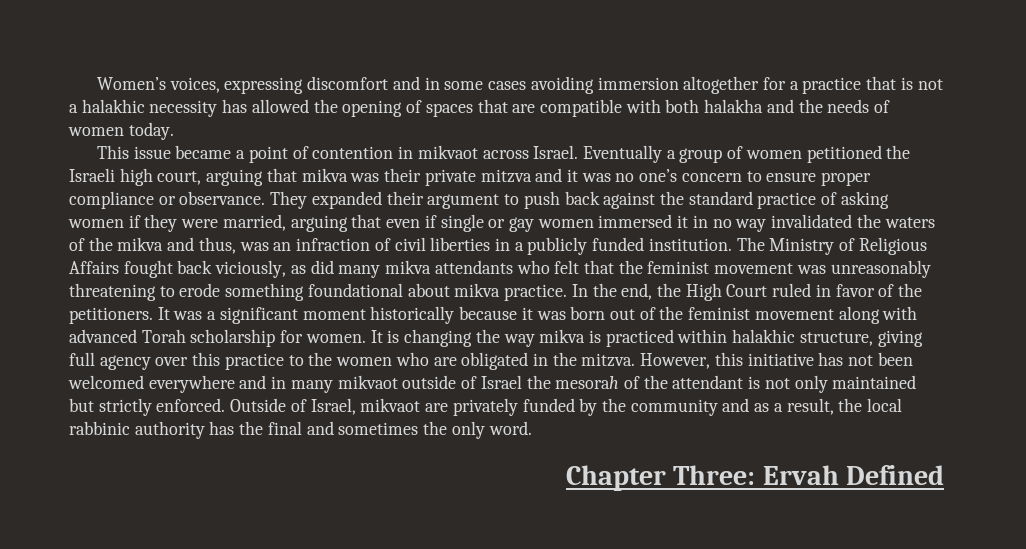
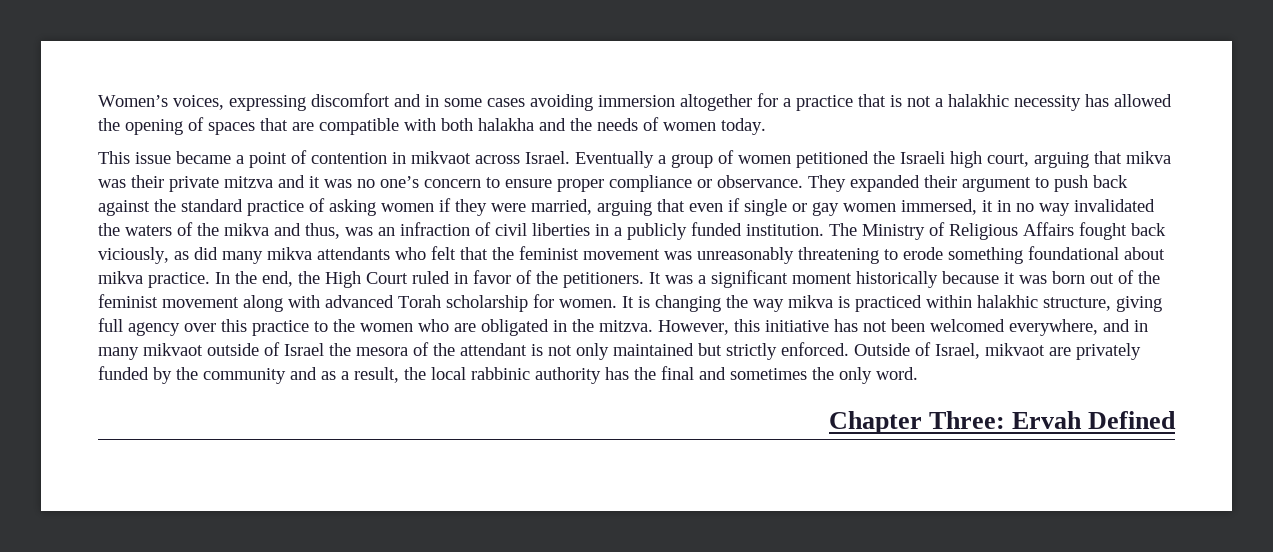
[598,214,673,228] immersed -> [901,199,977,215] immersed,
[148,375,235,393] everywhere -> [1009,319,1098,336] everywhere,
[555,376,620,389] mesorah -> [356,347,408,356] mesora

